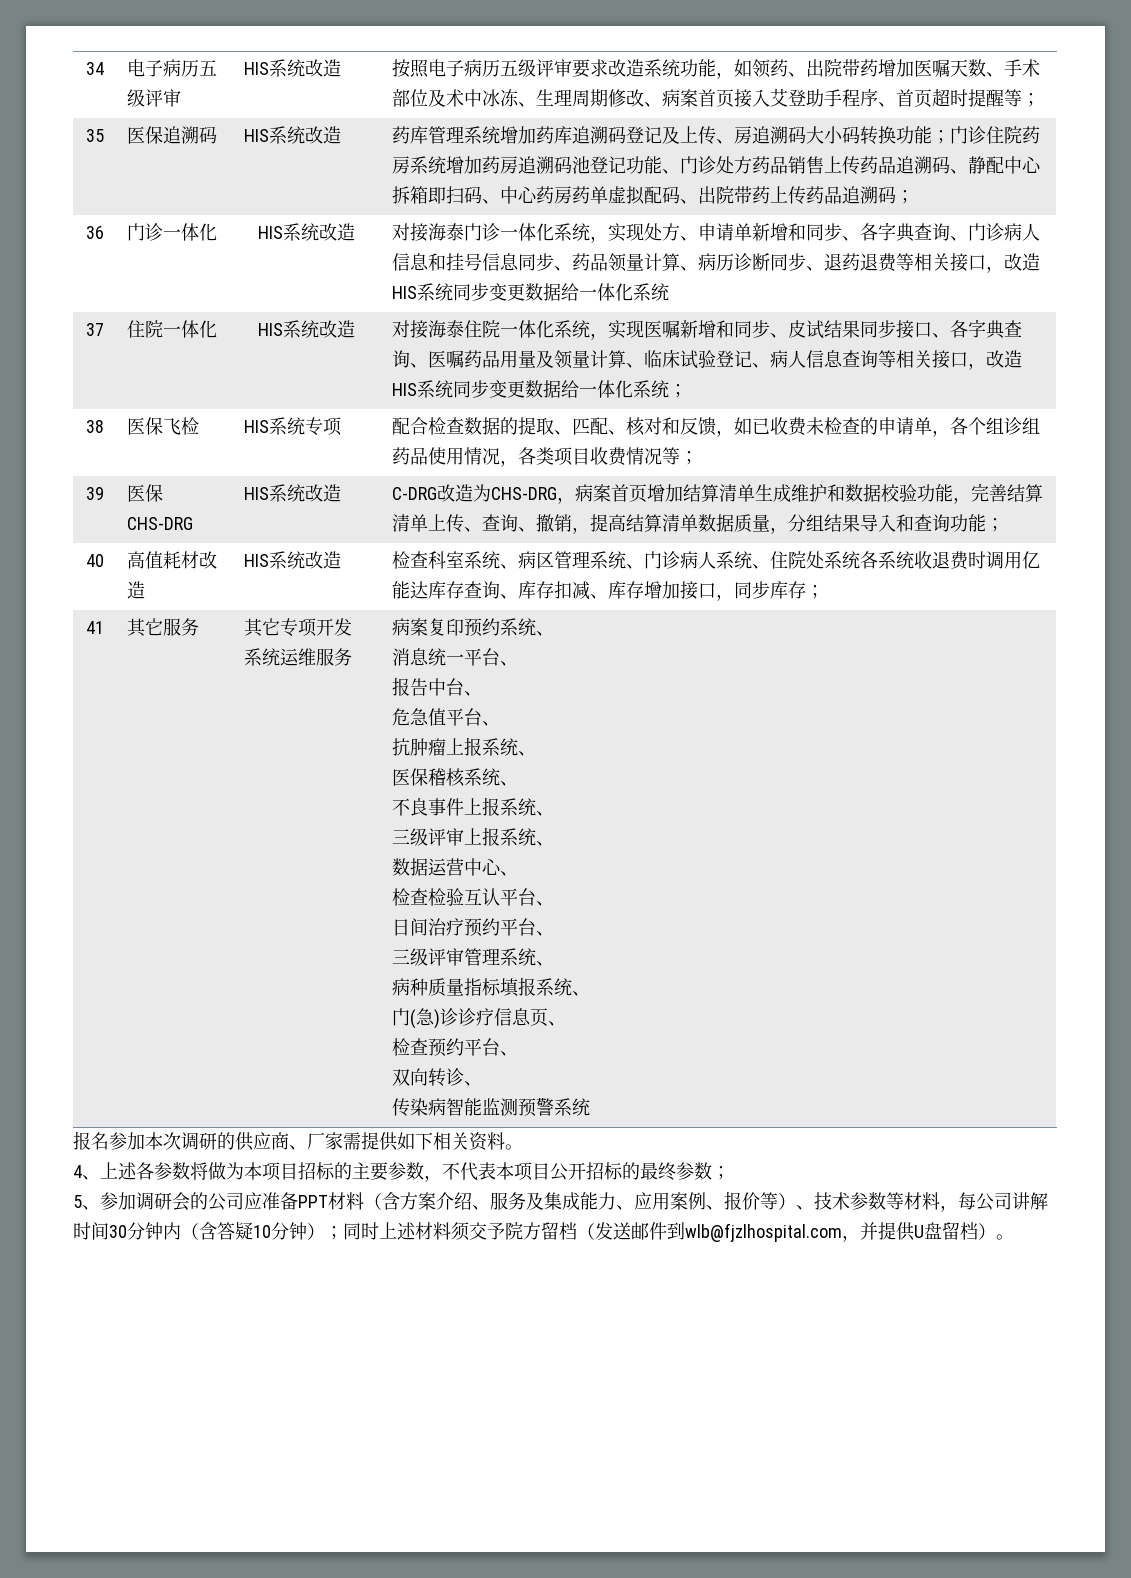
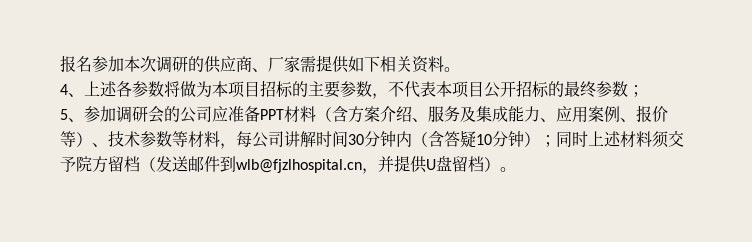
[85,62,104,75] [126,59,217,77] [126,89,181,107] [243,59,341,77] [391,59,1040,79] [391,88,1040,108] [85,129,104,142] [126,126,217,144] [243,126,341,144] [391,126,1040,145] [391,156,1041,175] [391,186,914,205] [85,226,104,239] [126,223,217,241] [258,223,355,241] [391,222,1040,243] [391,253,1040,273] [391,283,669,301] [85,323,104,336] [126,320,217,338] [258,320,355,338] [391,319,1022,340] [391,349,1022,370] [391,380,687,398] [85,420,104,433] [126,417,199,435] [243,417,342,436] [391,417,1040,437] [391,447,698,467] [85,487,104,500] [126,484,163,502] [126,517,193,530] [243,484,341,502] [391,483,1043,504] [391,514,1004,534] [85,554,104,567] [126,551,217,569] [126,581,145,599] [243,551,341,569] [391,551,1040,570] [391,581,824,601] [85,621,104,634] [126,618,199,637] [243,618,352,637] [243,648,352,666] [391,618,554,637] [391,648,518,666] [391,677,482,696] [391,708,500,726] [391,737,536,756] [391,768,518,787] [391,797,554,816] [391,827,554,846] [391,858,518,876] [391,888,554,906] [391,918,554,937] [391,948,554,966] [391,977,590,997] [391,1008,566,1029] [391,1038,518,1057] [391,1068,482,1087] [391,1097,590,1117] 34 | 电子病历五级评审 | HIS系统改造 | 按照电子病历五级评审要求改造系统功能，如领药、出院带药增加医嘱天数、手术部位及术中冰冻、生理周期修改、病案首页接入艾登助手程序、首页超时提醒等； // 35 | 医保追溯码 | HIS系统改造 | 药库管理系统增加药库追溯码登记及上传、房追溯码大小码转换功能；门诊住院药房系统增加药房追溯码池登记功能、门诊处方药品销售上传药品追溯码、静配中心拆箱即扫码、中心药房药单虚拟配码、出院带药上传药品追溯码； // 36 | 门诊一体化 | HIS系统改造 | 对接海泰门诊一体化系统，实现处方、申请单新增和同步、各字典查询、门诊病人信息和挂号信息同步、药品领量计算、病历诊断同步、退药退费等相关接口，改造HIS系统同步变更数据给一体化系统 // 37 | 住院一体化 | HIS系统改造 | 对接海泰住院一体化系统，实现医嘱新增和同步、皮试结果同步接口、各字典查询、医嘱药品用量及领量计算、临床试验登记、病人信息查询等相关接口，改造HIS系统同步变更数据给一体化系统； // 38 | 医保飞检 | HIS系统专项 | 配合检查数据的提取、匹配、核对和反馈，如已收费未检查的申请单，各个组诊组药品使用情况，各类项目收费情况等； // 39 | 医保CHS-DRG | HIS系统改造 | C-DRG改造为CHS-DRG，病案首页增加结算清单生成维护和数据校验功能，完善结算清单上传、查询、撤销，提高结算清单数据质量，分组结果导入和查询功能； // 40 | 高值耗材改造 | HIS系统改造 | 检查科室系统、病区管理系统、门诊病人系统、住院处系统各系统收退费时调用亿能达库存查询、库存扣减、库存增加接口，同步库存； // 41 | 其它服务 | 其它专项开发系统运维服务 | 病案复印预约系统、 // 消息统一平台、 // 报告中台、 // 危急值平台、 // 抗肿瘤上报系统、 // 医保稽核系统、 // 不良事件上报系统、 // 三级评审上报系统、 // 数据运营中心、 // 检查检验互认平台、 // 日间治疗预约平台、 // 三级评审管理系统、 // 病种质量指标填报系统、 // 门(急)诊诊疗信息页、 // 检查预约平台、 // 双向转诊、 // 传染病智能监测预警系统 // -> (60, 63) none
[685,1223,842,1242] wlb@fjzlhospital.com -> [236,159,362,173] wlb@fjzlhospital.cn

